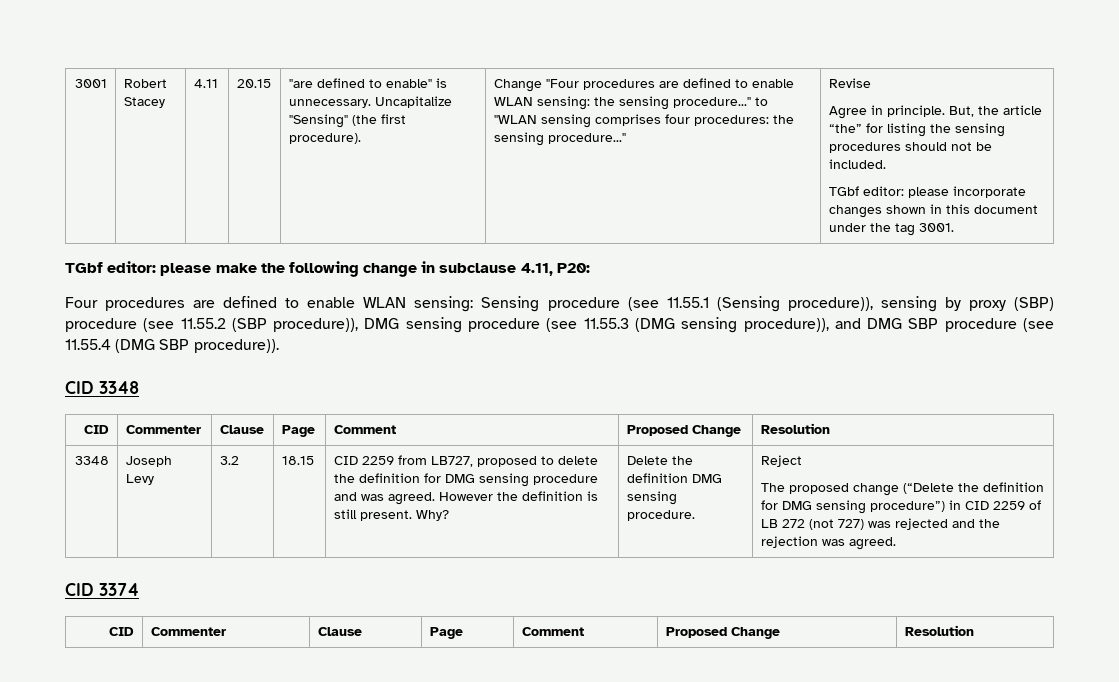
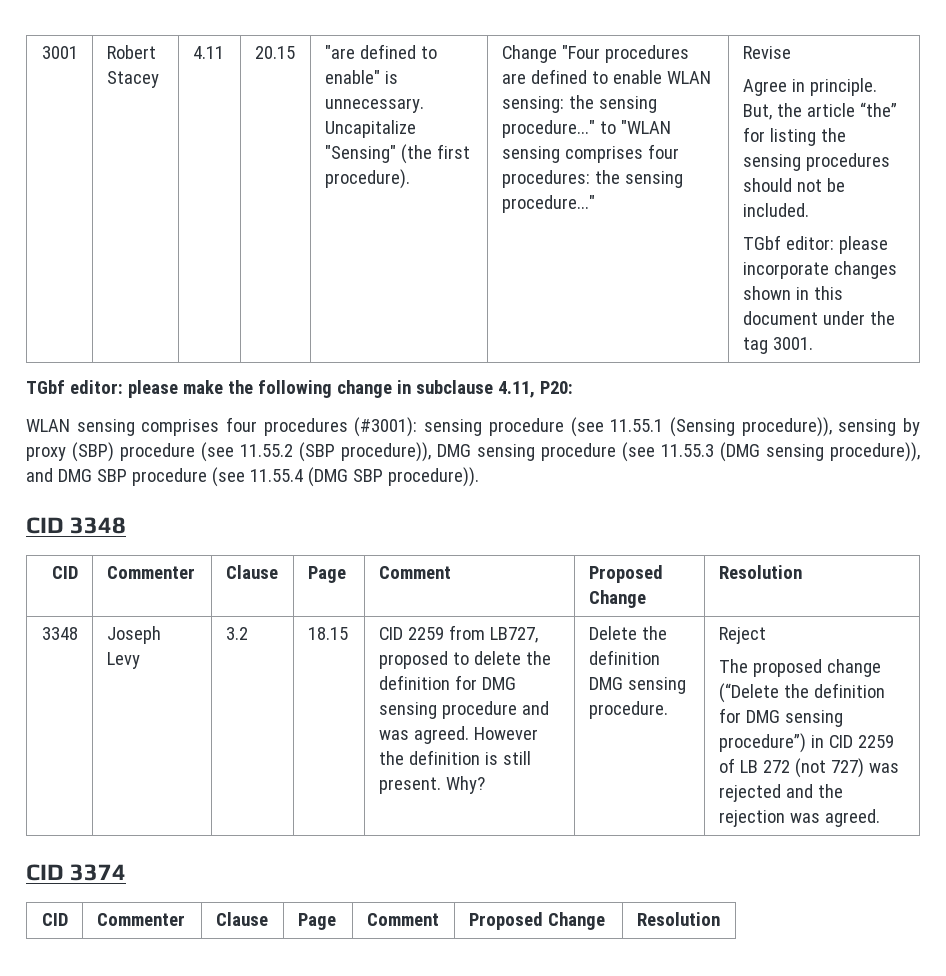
[65,296,540,312] Four procedures are defined to enable WLAN sensing: Sensing -> [26,417,483,437] WLAN sensing comprises four procedures (#3001): sensing

